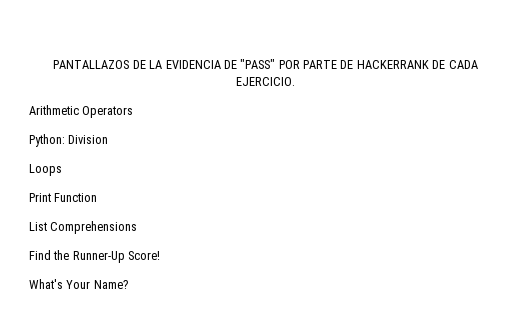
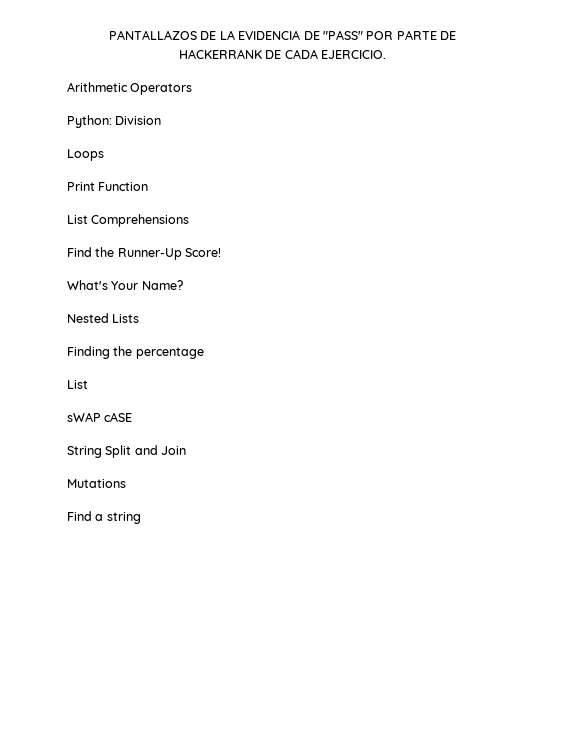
(128, 284) none -> [67,313,140,323] [67,346,204,359] [67,380,88,389] [67,412,133,422] [67,445,187,458] [67,479,126,488] [67,511,141,524] // Nested Lists // Finding the percentage // List // sWAP cASE // String Split and Join // Mutations // Find a string

